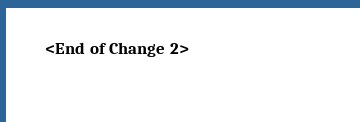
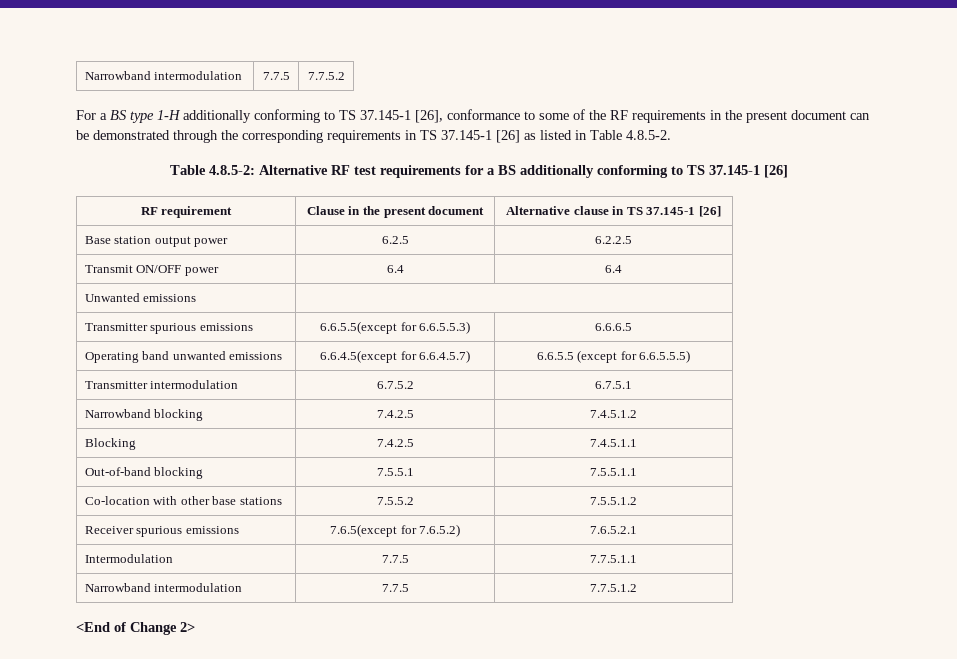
(45, 48) none -> [84,71,243,80] [262,72,290,80] [307,72,345,80] [76,109,870,123] [76,130,671,143] [169,165,788,178] [140,206,233,218] [306,206,485,218] [506,206,721,217] [84,236,229,247] [381,236,409,244] [595,236,632,244] [84,265,219,276] [386,265,404,273] [605,265,622,273] [84,293,197,302] [84,323,253,334] [319,321,471,334] [595,323,632,331] [84,351,283,363] [319,350,471,363] [536,350,691,363] [84,380,239,389] [376,381,414,389] [595,381,632,389] [84,409,204,421] [376,410,414,418] [590,410,637,418] [84,438,136,450] [376,439,414,447] [590,439,637,447] [84,467,204,479] [376,468,414,476] [590,468,637,476] [84,496,282,505] [376,497,414,505] [590,497,637,505] [84,526,239,537] [329,524,461,537] [590,526,637,534] [84,554,173,563] [381,555,409,563] [590,555,637,563] [84,583,243,592] [381,584,409,592] [590,584,637,592] Narrowband intermodulation | 7.7.5 | 7.7.5.2 // For a BS type 1-H additionally conforming to TS 37.145-1 [26], conformance to some of the RF requirements in the present document can be demonstrated through the corresponding requirements in TS 37.145-1 [26] as listed in Table 4.8.5-2. // Table 4.8.5-2: Alternative RF test requirements for a BS additionally conforming to TS 37.145-1 [26] // RF requirement | Clause in the present document | Alternative clause in TS 37.145-1 [26] // Base station output power | 6.2.5 | 6.2.2.5 // Transmit ON/OFF power | 6.4 | 6.4 // Unwanted emissions | // Transmitter spurious emissions | 6.6.5.5(except for 6.6.5.5.3) | 6.6.6.5 // Operating band unwanted emissions | 6.6.4.5(except for 6.6.4.5.7) | 6.6.5.5 (except for 6.6.5.5.5) // Transmitter intermodulation | 6.7.5.2 | 6.7.5.1 // Narrowband blocking | 7.4.2.5 | 7.4.5.1.2 // Blocking | 7.4.2.5 | 7.4.5.1.1 // Out-of-band blocking | 7.5.5.1 | 7.5.5.1.1 // Co-location with other base stations | 7.5.5.2 | 7.5.5.1.2 // Receiver spurious emissions | 7.6.5(except for 7.6.5.2) | 7.6.5.2.1 // Intermodulation | 7.7.5 | 7.7.5.1.1 // Narrowband intermodulation | 7.7.5 | 7.7.5.1.2 //

